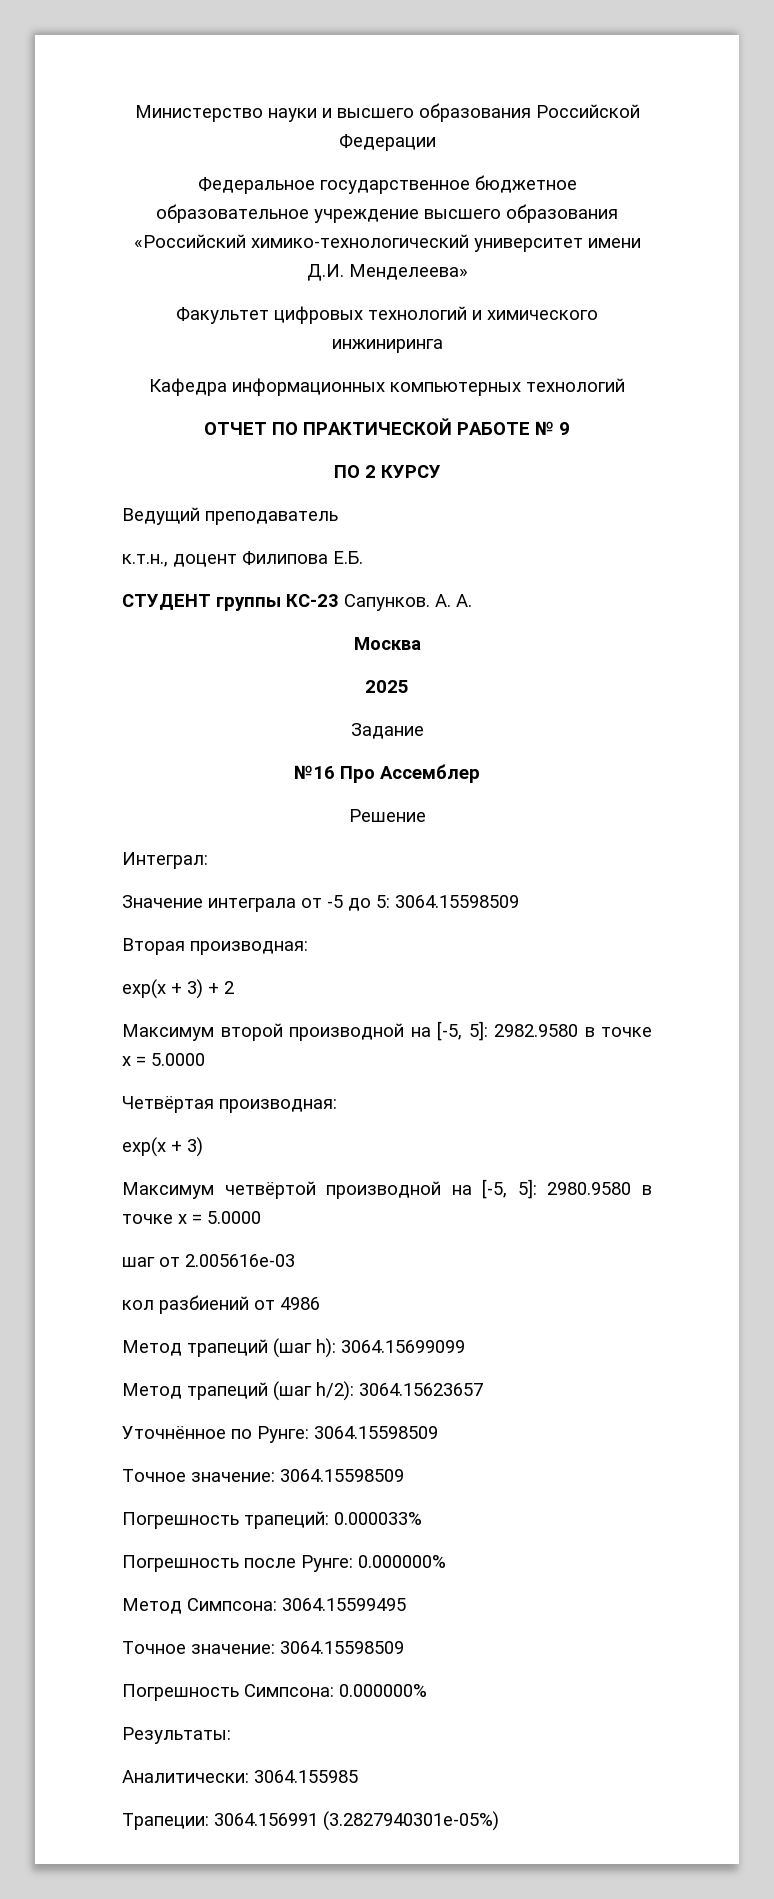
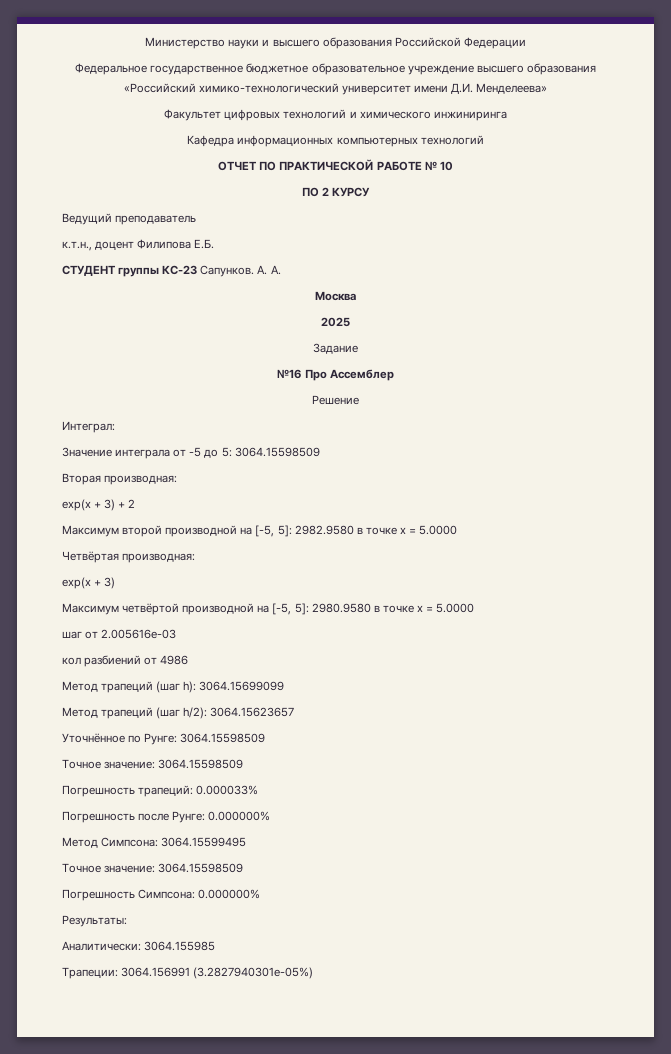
[559,422,570,435] 9 -> [439,161,453,171] 10

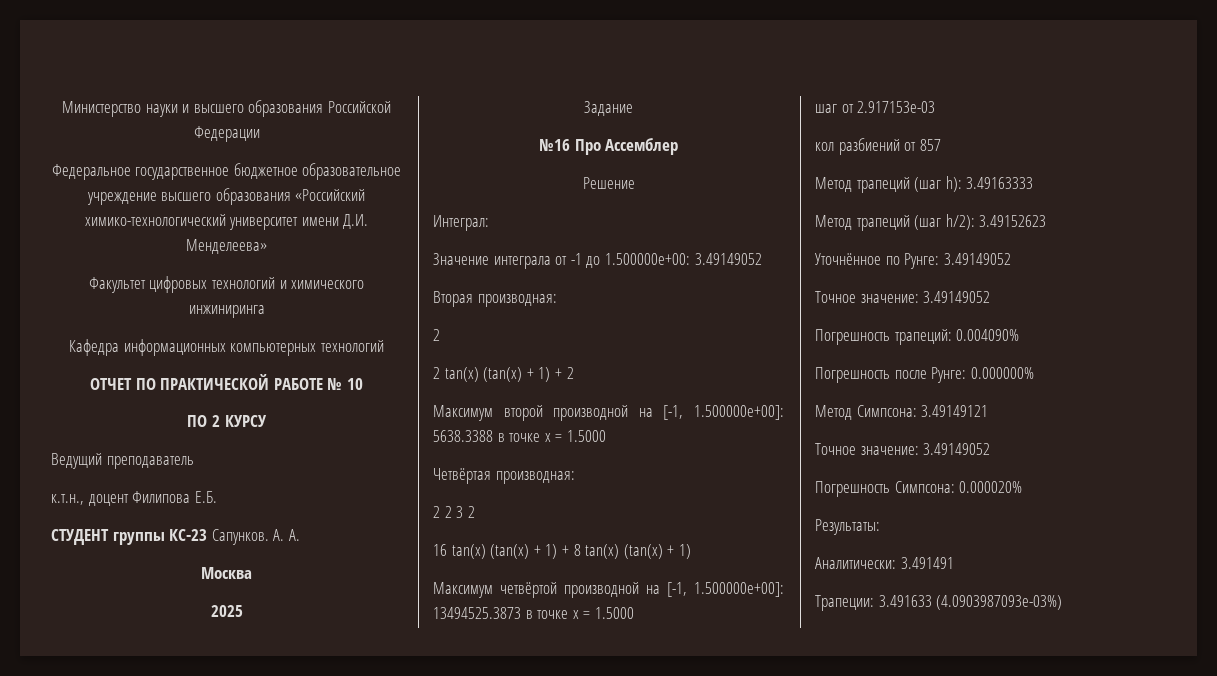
[189,447,320,458] [62,473,178,485] [62,499,116,511] -5 до 5: 3064.15598509 // Вторая производная: // exp(x + 3) -> [570,253,762,268] [433,291,557,307] [433,329,440,341] [433,367,551,382] -1 до 1.500000e+00: 3.49149052 // Вторая производная: // 2 // 2 tan(x) (tan(x) + 1)
[255,525,458,537] [-5, 5]: 2982.9580 в точке x = 5.0000 -> [663,405,784,420] [433,430,606,442] [-1, 1.500000e+00]: 5638.3388 в точке x = 1.5000
[62,577,116,589] exp(x + 3) -> [433,506,475,518] [433,544,691,559] 2 2 3 2 // 16 tan(x) (tan(x) + 1) + 8 tan(x) (tan(x) + 1)
[272,603,475,615] [-5, 5]: 2980.9580 в точке x = 5.0000 -> [667,582,784,597] [433,607,634,619] [-1, 1.500000e+00]: 13494525.3873 в точке x = 1.5000
[101,629,177,639] 2.005616e-03 -> [857,101,936,113] 2.917153e-03
[160,655,189,665] 4986 -> [919,139,941,151] 857
[199,681,285,691] 3064.15699099 -> [966,177,1034,189] 3.49163333
[210,707,295,717] 3064.15623657 -> [979,215,1047,227] 3.49152623
[180,733,266,743] [62,759,244,769] 3064.15598509 // Точное значение: 3064.15598509 -> [943,253,1011,265] [815,291,991,303] 3.49149052 // Точное значение: 3.49149052
[196,785,259,795] 0.000033% -> [956,329,1020,341] 0.004090%
[161,837,247,847] [62,863,244,873] 3064.15599495 // Точное значение: 3064.15598509 -> [921,405,989,417] [815,443,991,455] 3.49149121 // Точное значение: 3.49149052
[198,889,261,899] 0.000000% -> [959,481,1023,493] 0.000020%
[144,941,216,951] 3064.155985 -> [900,557,954,569] 3.491491
[121,967,314,979] 3064.156991 (3.2827940301e-05%) -> [878,595,1063,610] 3.491633 (4.0903987093e-03%)

